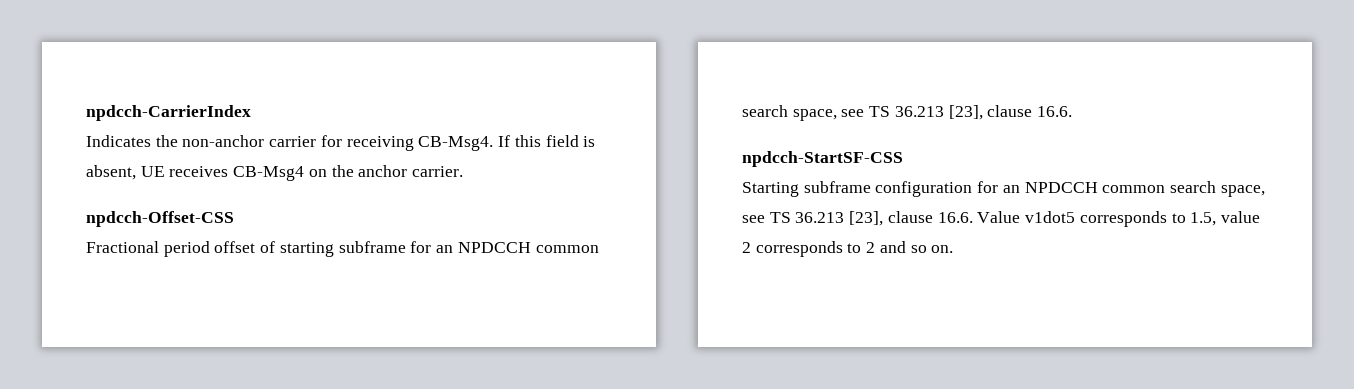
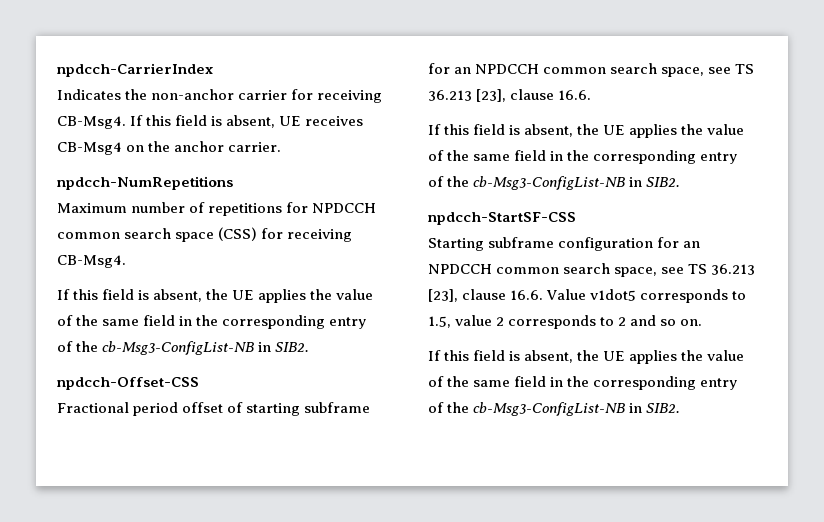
(464, 171) none -> [57,176,233,190] [57,202,377,216] [57,227,353,242] [57,255,126,268] [57,289,374,303] [57,315,367,329] [57,341,310,355] // npdcch-NumRepetitions // Maximum number of repetitions for NPDCCH common search space (CSS) for receiving CB-Msg4. // If this field is absent, the UE applies the value of the same field in the corresponding entry of the cb-Msg3-ConfigList-NB in SIB2.
(1073, 111) none -> [428,124,745,138] [428,150,738,164] [428,176,681,190] // If this field is absent, the UE applies the value of the same field in the corresponding entry of the cb-Msg3-ConfigList-NB in SIB2.
(954, 249) none -> [428,350,745,364] [428,376,738,390] [428,402,681,416] // If this field is absent, the UE applies the value of the same field in the corresponding entry of the cb-Msg3-ConfigList-NB in SIB2.

